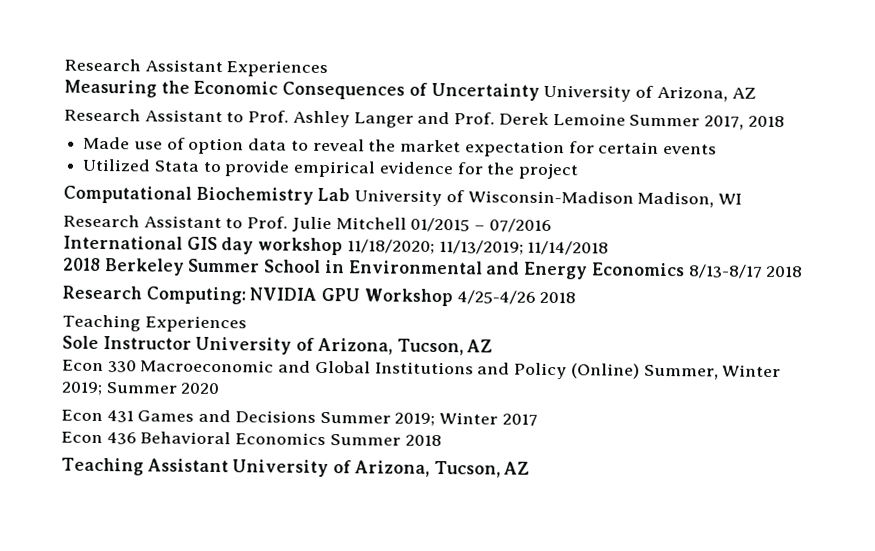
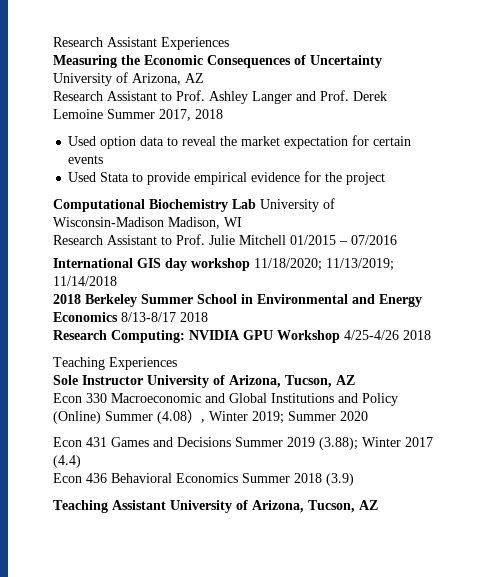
[83,136,186,150] Made use of -> [68,136,97,146] Used
[82,158,152,172] Utilized -> [68,172,97,182] Used
[643,364,719,380] Summer, -> [105,409,205,424] Summer (4.08）,
[394,412,436,426] 2019; -> [287,437,358,450] 2019 (3.88);
(538, 419) none -> [53,455,81,468] (4.4)
(442, 440) none -> [326,473,354,486] (3.9)

